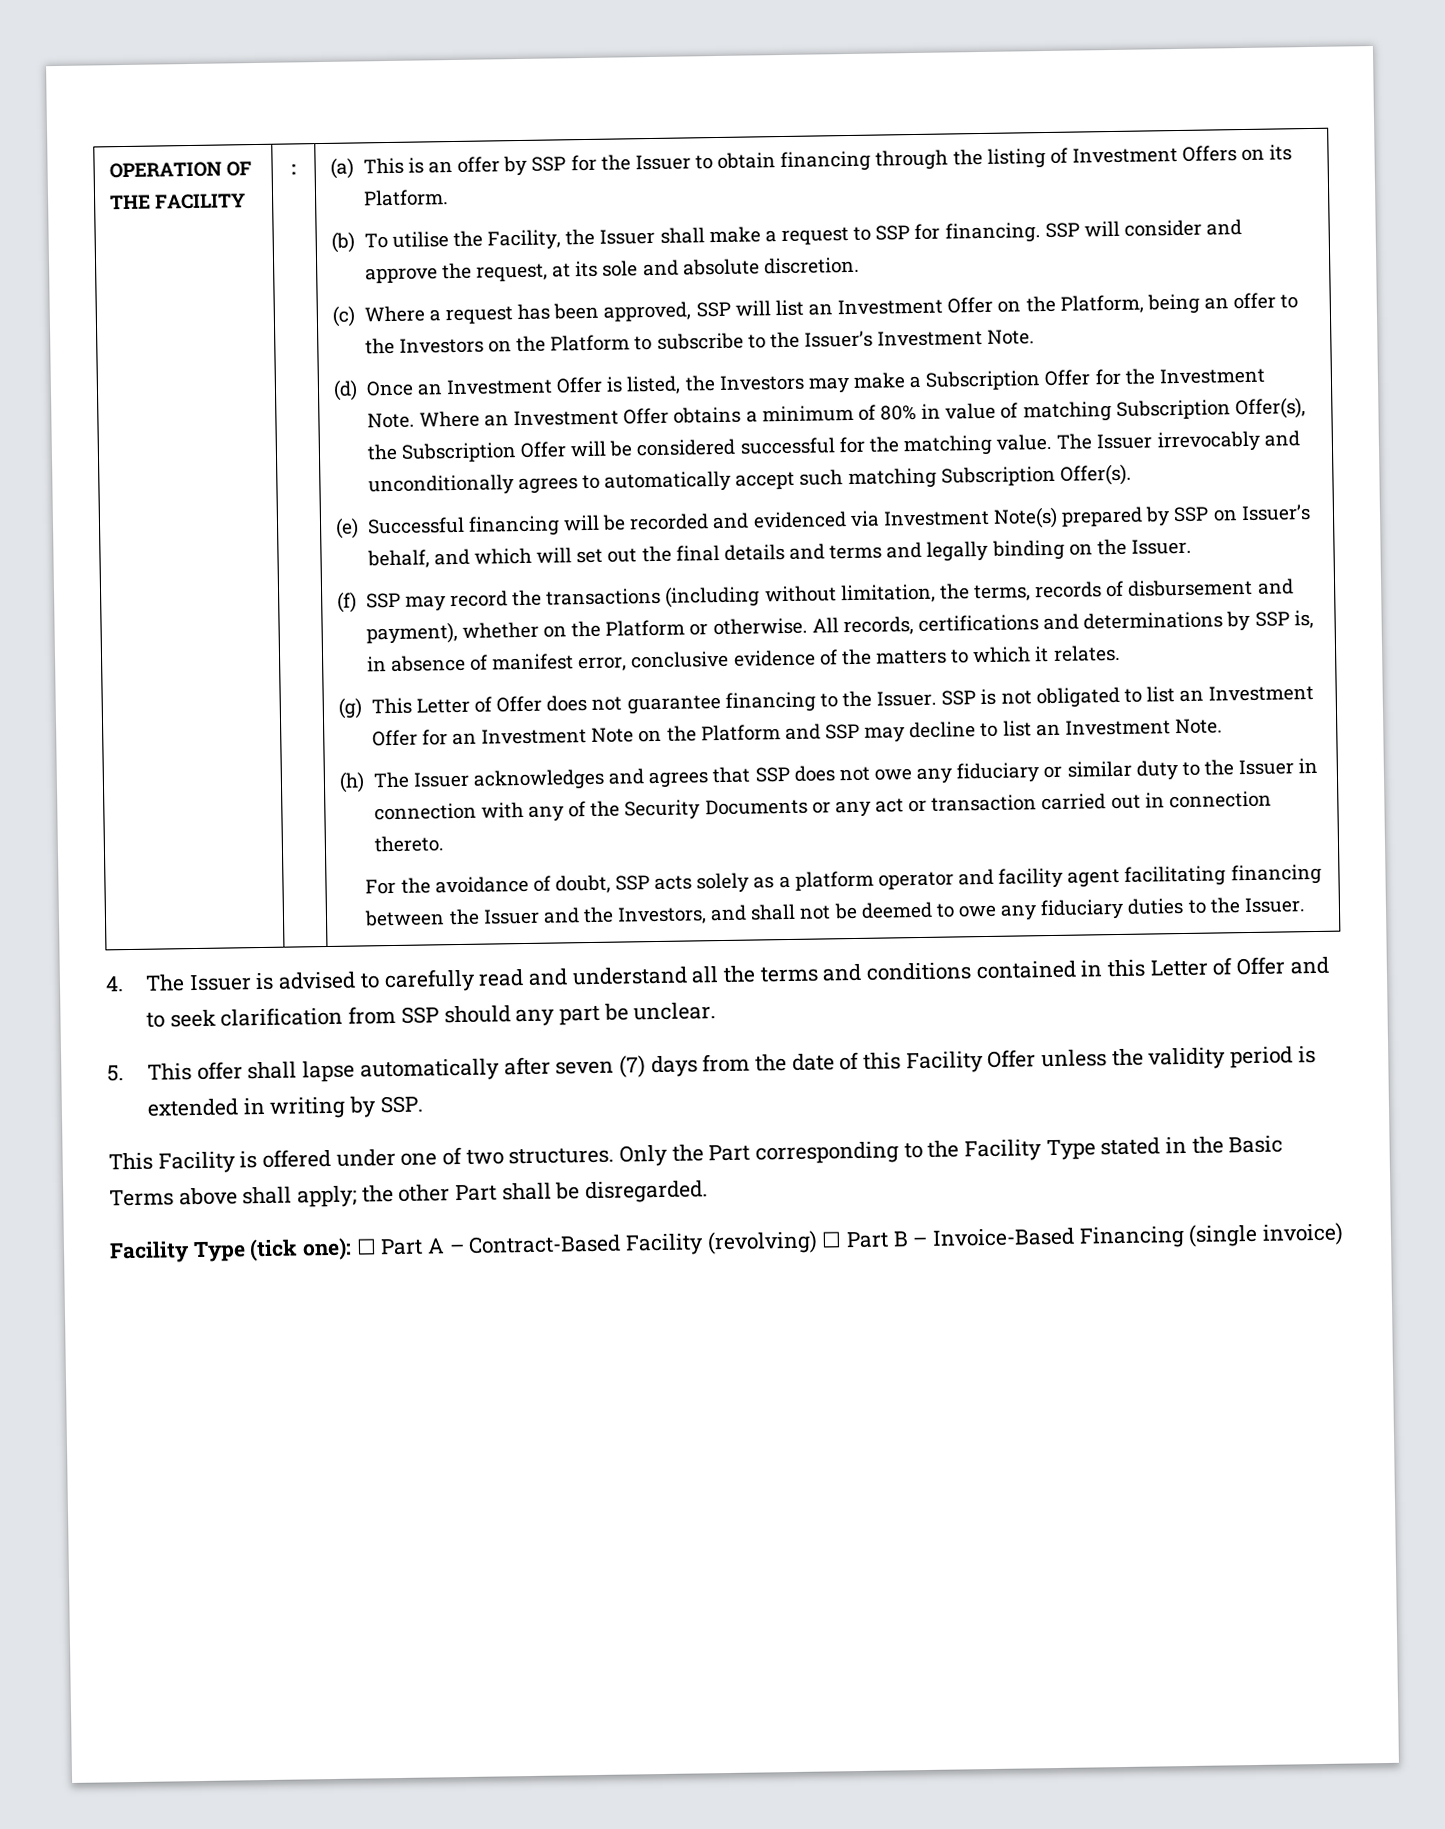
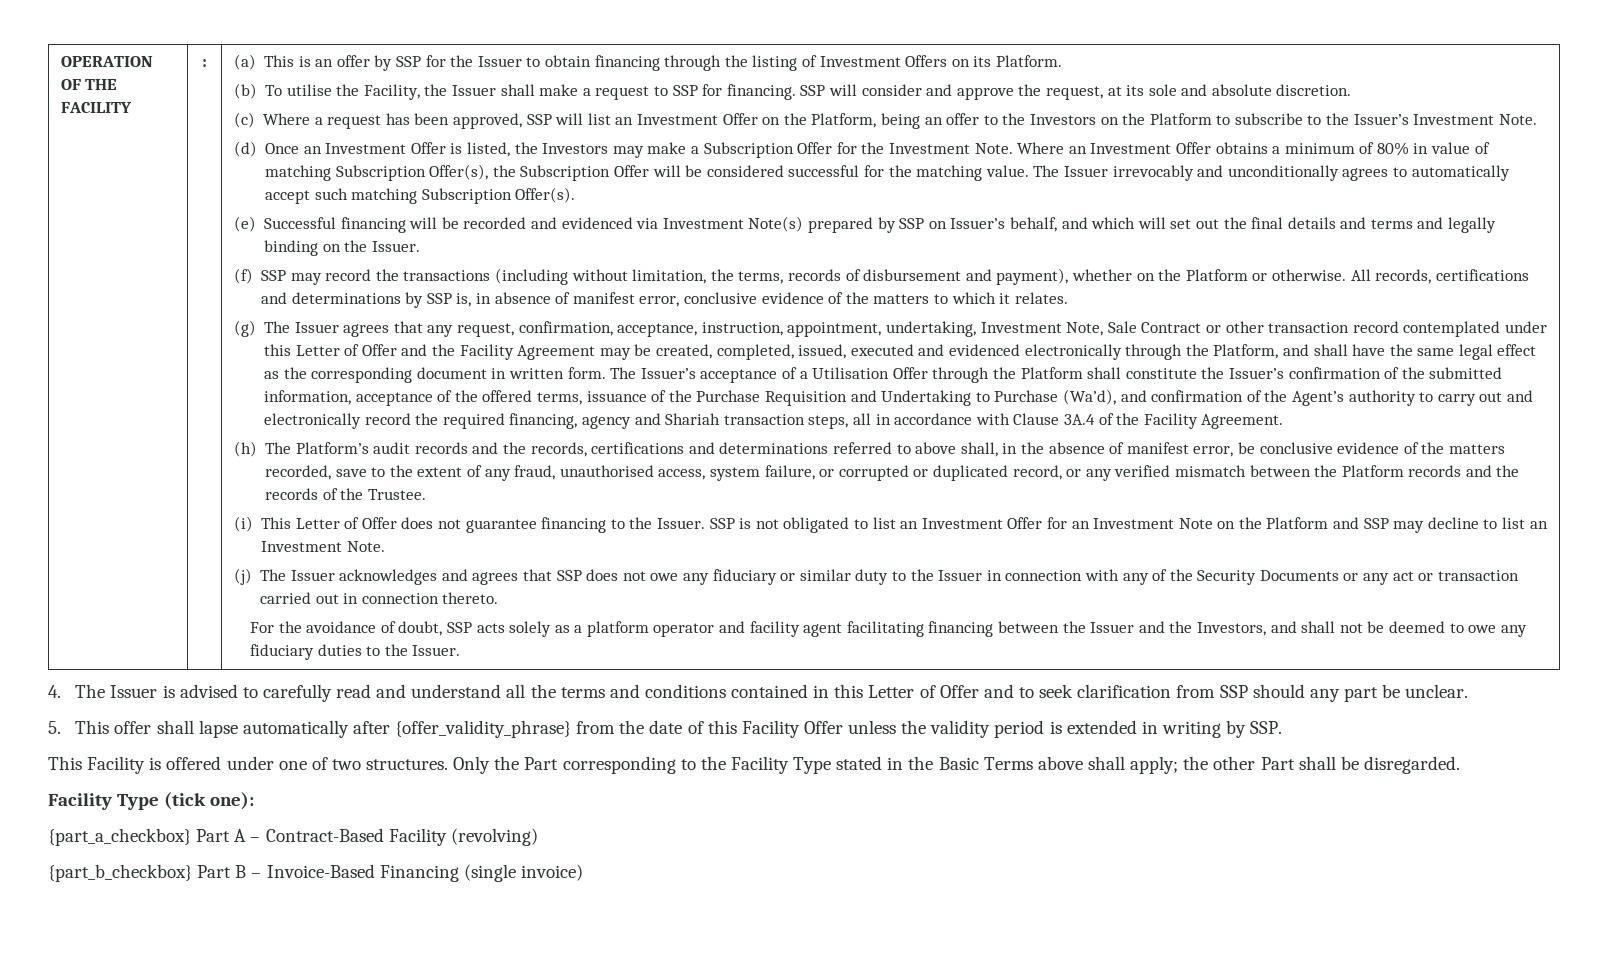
(363, 708) none -> [264,321,1547,337] [264,344,1537,360] [264,367,1503,383] [264,389,1533,406] [264,413,1284,429] [233,441,1505,457] [265,465,1520,481] [265,488,426,500] [233,516,253,532] The Issuer agrees that any request, confirmation, acceptance, instruction, appointment, undertaking, Investment Note, Sale Contract or other transaction record contemplated under this Letter of Offer and the Facility Agreement may be created, completed, issued, executed and evidenced electronically through the Platform, and shall have the same legal effect as the corresponding document in written form. The Issuer’s acceptance of a Utilisation Offer through the Platform shall constitute the Issuer’s confirmation of the submitted information, acceptance of the offered terms, issuance of the Purchase Requisition and Undertaking to Purchase (Wa’d), and confirmation of the Agent’s authority to carry out and electronically record the required financing, agency and Shariah transaction steps, all in accordance with Clause 3A.4 of the Facility Agreement. // (h) The Platform’s audit records and the records, certifications and determinations referred to above shall, in the absence of manifest error, be conclusive evidence of the matters recorded, save to the extent of any fraud, unauthorised access, system failure, or corrupted or duplicated record, or any verified mismatch between the Platform records and the records of the Trustee. // (i)
[339,771,366,793] (h) -> [233,568,252,585] (j)
[555,1055,698,1078] seven (7) days -> [395,720,572,738] {offer_validity_phrase}
[355,1238,377,1255] ☐ -> [48,828,191,846] // {part_a_checkbox}
[821,1231,843,1248] ☐ -> [48,864,192,882] // {part_b_checkbox}

